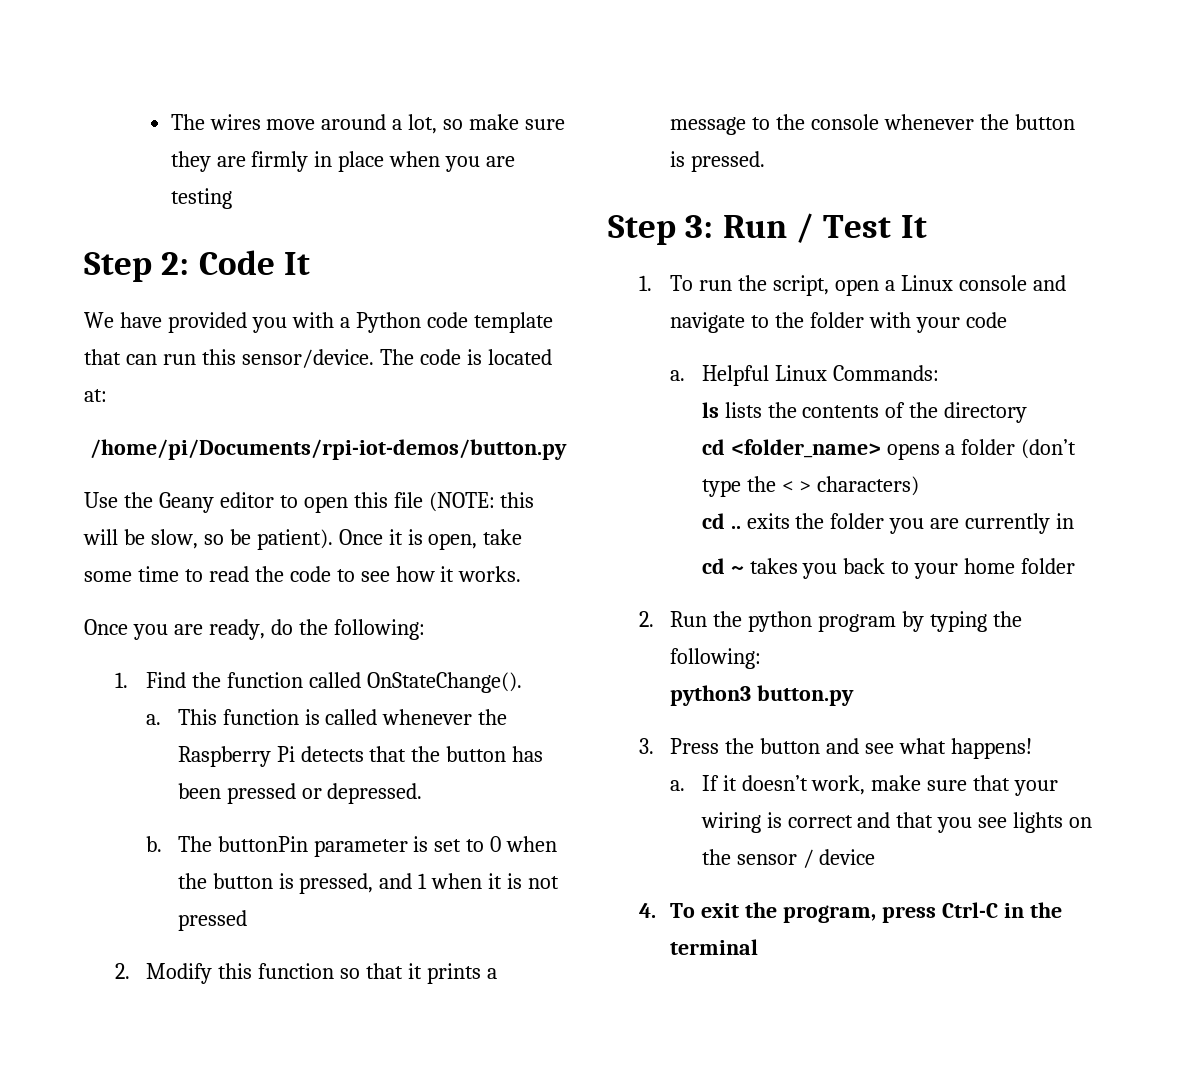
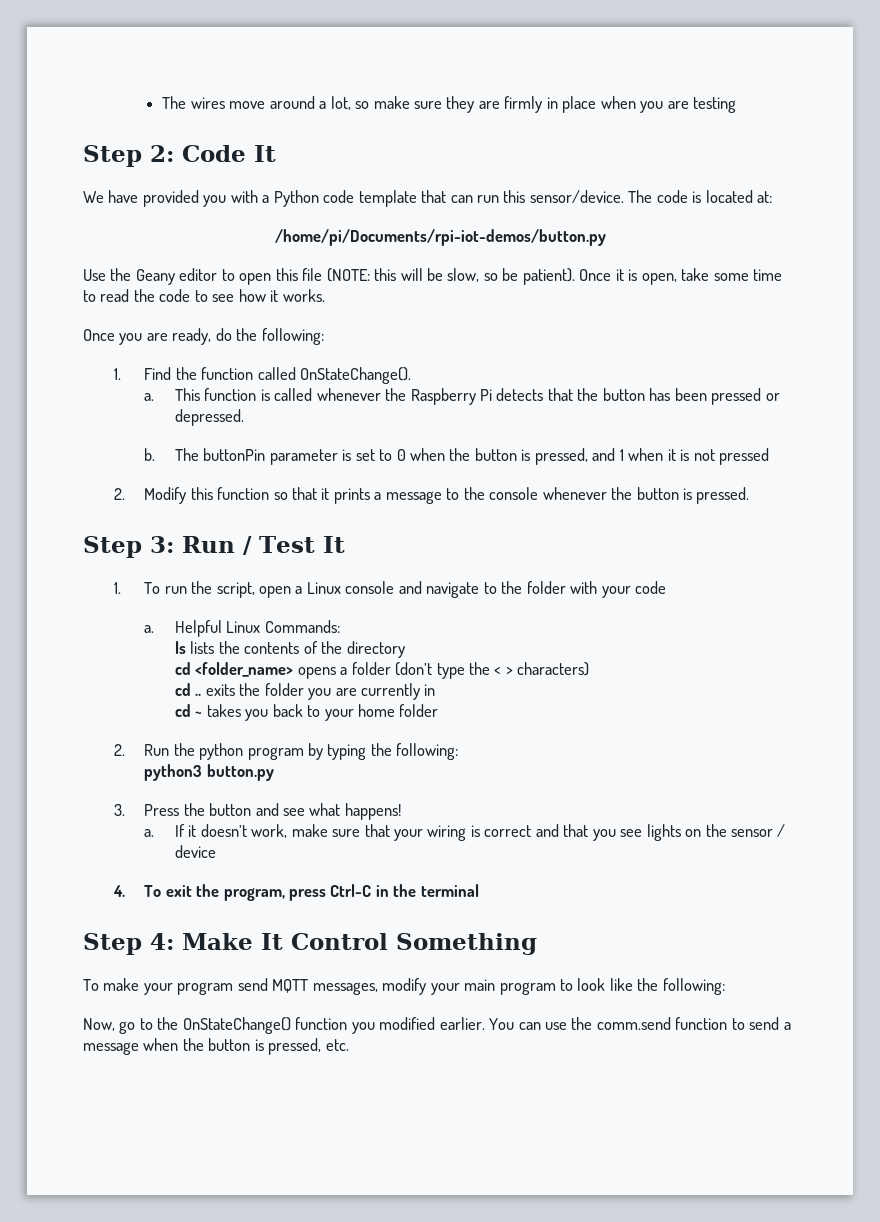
(759, 947) none -> [83,933,537,955] [83,978,725,995] [83,1017,791,1034] [83,1038,349,1055] // Step 4: Make It Control Something // To make your program send MQTT messages, modify your main program to look like the following: // Now, go to the OnStateChange() function you modified earlier. You can use the comm.send function to send a message when the button is pressed, etc.

